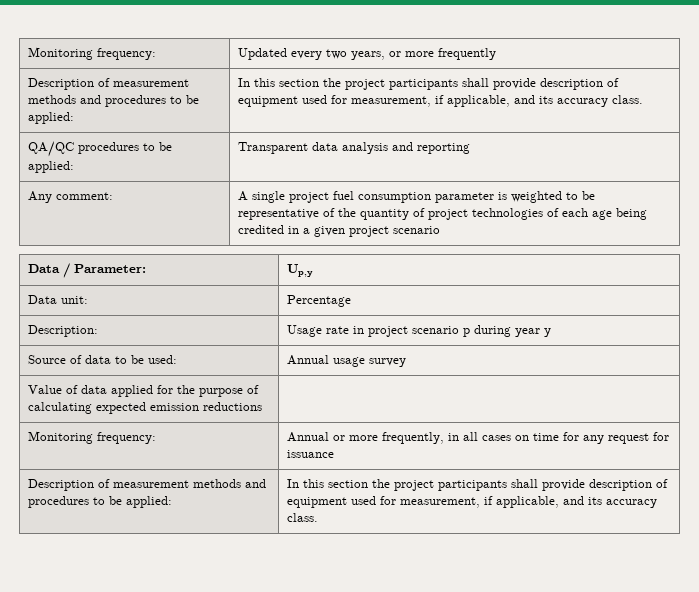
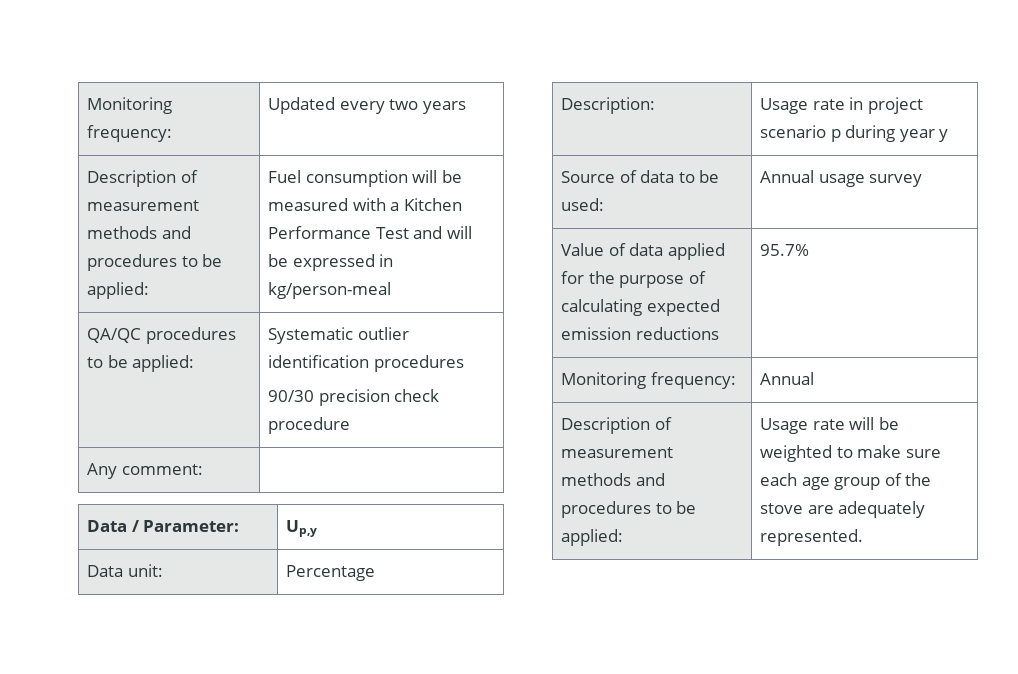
[350,48,496,60] [27,78,189,90] [27,95,199,107] [27,112,74,124] [237,78,619,90] [237,95,643,107] years, or more frequently // Description of measurement methods and procedures to be applied: | In this section the project participants shall provide description of equipment used for measurement, if applicable, and its accuracy class. -> [422,101,466,114] [87,170,198,187] [87,200,200,211] [87,226,191,239] [87,254,223,271] [87,282,150,299] [268,170,462,187] [268,198,462,211] [268,226,472,239] [268,254,394,271] [268,282,392,299] years // Description of measurement methods and procedures to be applied: | Fuel consumption will be measured with a Kitchen Performance Test and will be expressed in kg/person-meal
[237,142,470,154] [27,191,113,203] [237,191,595,203] [237,208,647,220] [237,225,440,237] Transparent data analysis and reporting // Any comment: | A single project fuel consumption parameter is weighted to be representative of the quantity of project technologies of each age being credited in a given project scenario -> [268,327,409,344] [268,355,464,372] [268,389,440,406] [268,417,351,434] [87,463,203,479] Systematic outlier identification procedures // 90/30 precision check procedure // Any comment: |
(262, 406) none -> [760,244,810,256] 95.7%
[332,432,669,444] [286,450,334,458] [27,479,266,491] [27,496,172,508] [286,479,668,491] [286,496,657,508] [286,513,318,522] or more frequently, in all cases on time for any request for issuance // Description of measurement methods and procedures to be applied: | In this section the project participants shall provide description of equipment used for measurement, if applicable, and its accuracy class. -> [561,417,672,434] [561,447,674,458] [561,473,665,486] [561,501,697,518] [561,529,624,546] [760,417,899,434] [760,445,941,462] [760,473,932,490] [760,501,926,518] [760,529,864,546] // Description of measurement methods and procedures to be applied: | Usage rate will be weighted to make sure each age group of the stove are adequately represented.

